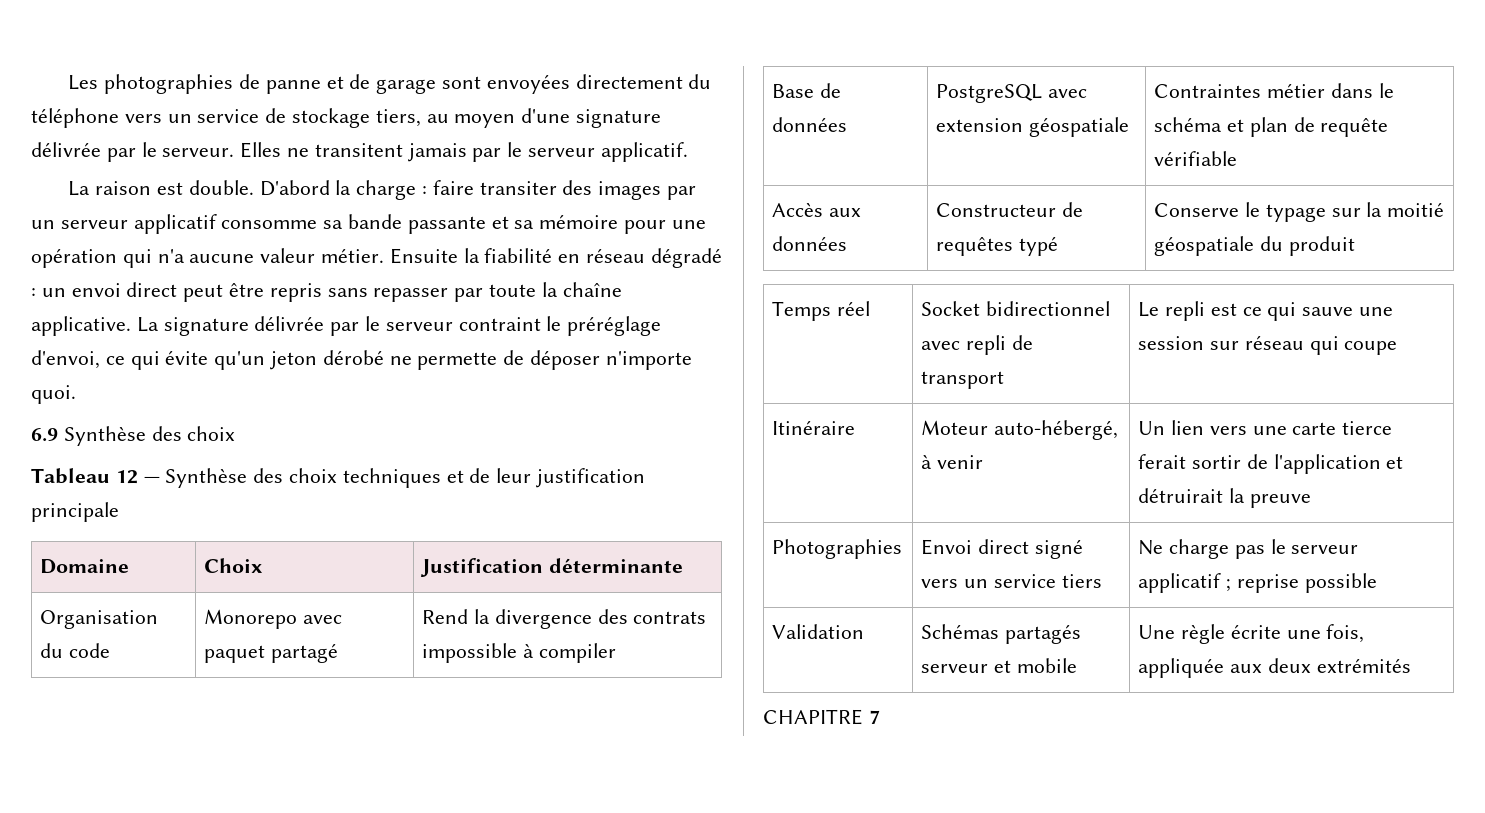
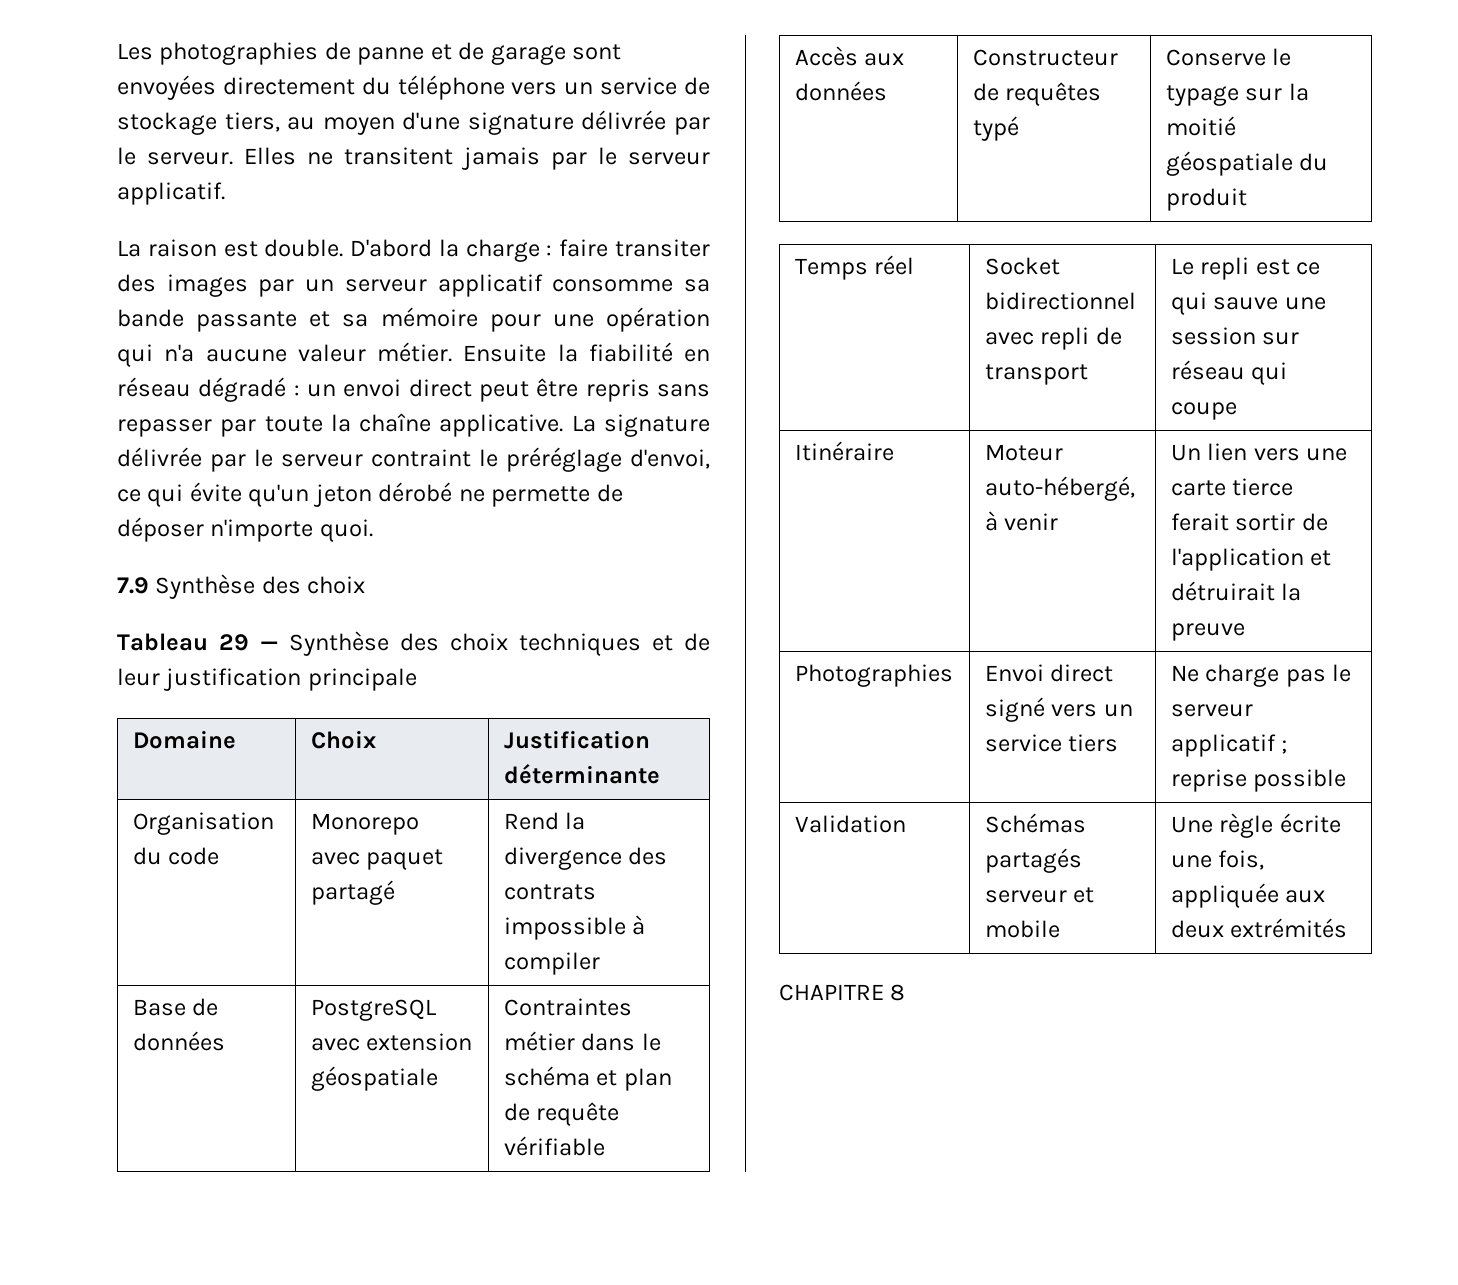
[31,428,58,442] 6.9 -> [117,577,149,594] 7.9
[115,470,138,484] 12 -> [219,634,249,651] 29
[868,710,880,724] 7 -> [890,984,906,1001] 8

